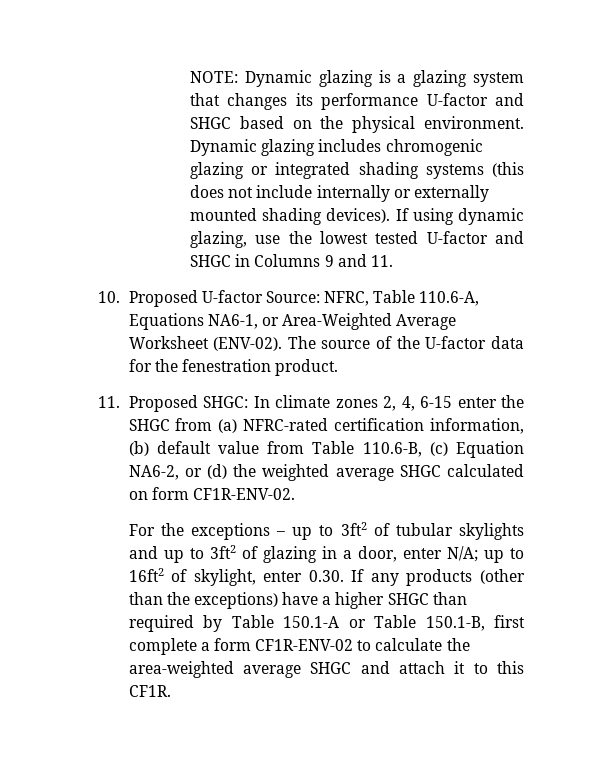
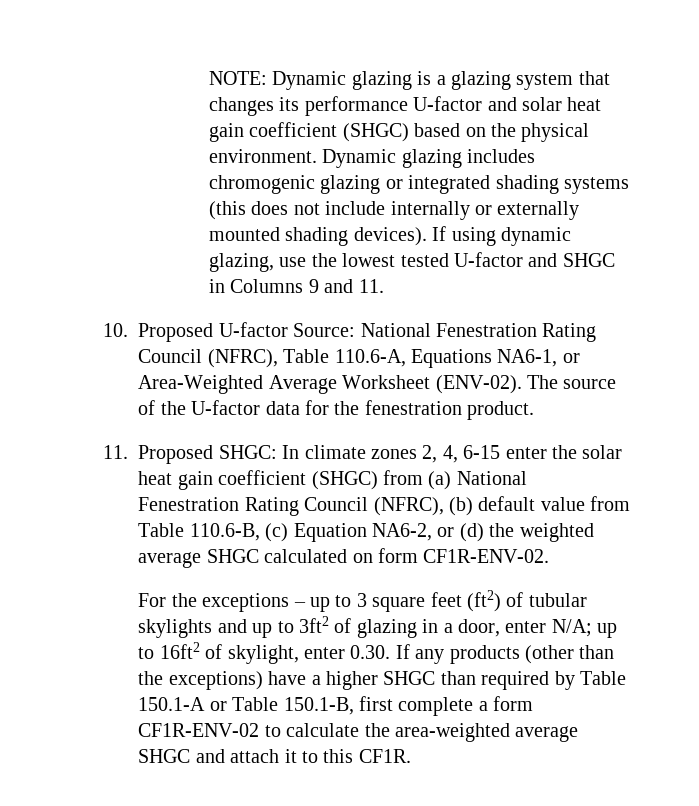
[190,117,232,129] SHGC -> [521,97,602,111] [208,122,409,142] solar heat gain coefficient (SHGC)
[324,291,370,306] NFRC, -> [360,323,597,342] [138,349,278,368] National Fenestration Rating Council (NFRC),
[128,418,524,434] SHGC from (a) NFRC-rated certification information, -> [582,445,623,459] [138,470,527,490] [138,497,444,516] solar heat gain coefficient (SHGC) from (a) National Fenestration Rating Council (NFRC),
[340,522,367,536] 3ft2 -> [356,590,502,612] 3 square feet (ft2)

